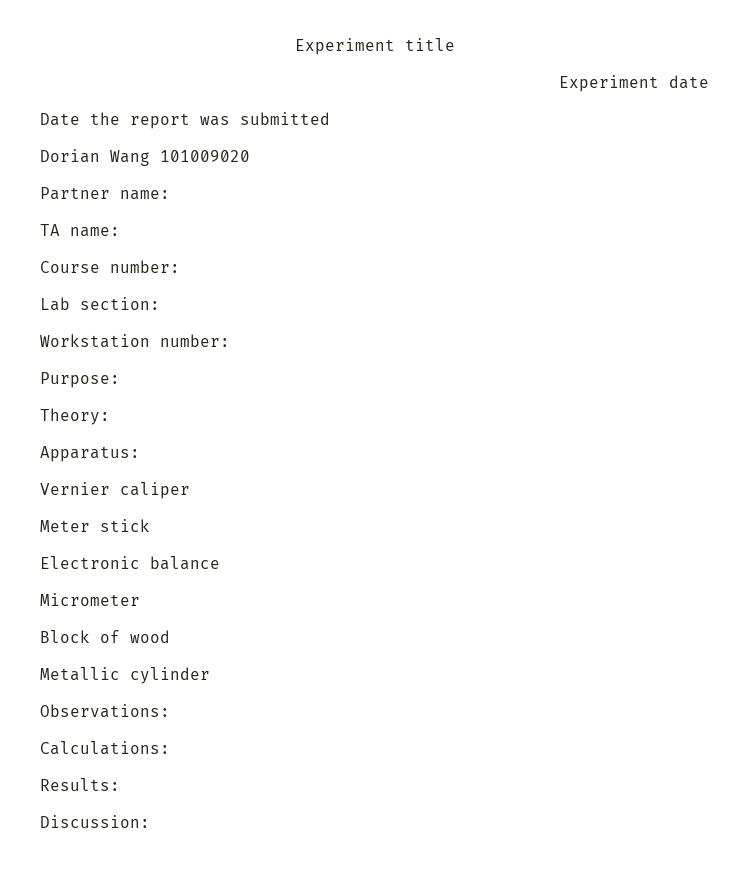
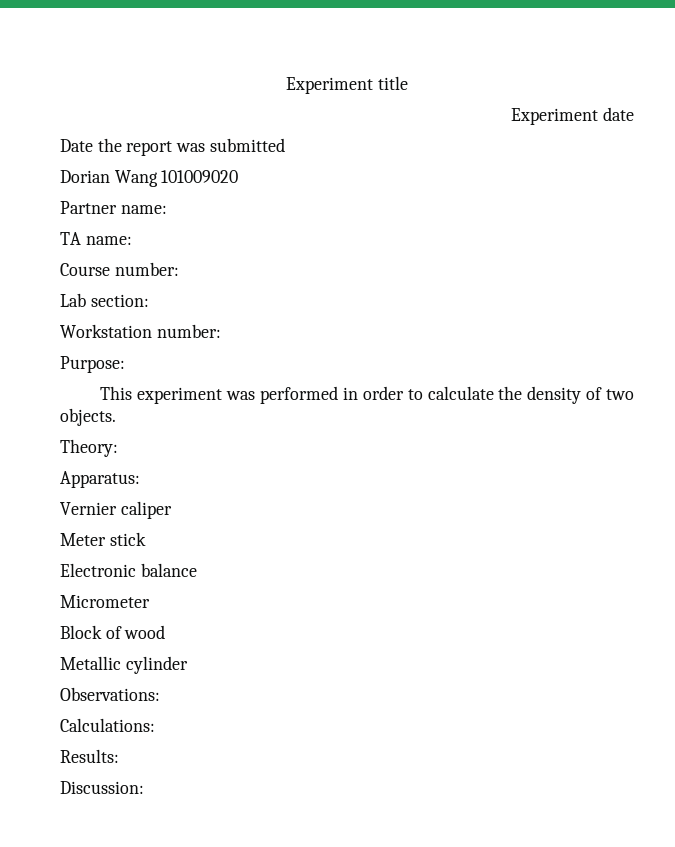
(120, 380) none -> [100,386,634,404] [60,408,116,426] // This experiment was performed in order to calculate the density of two objects.

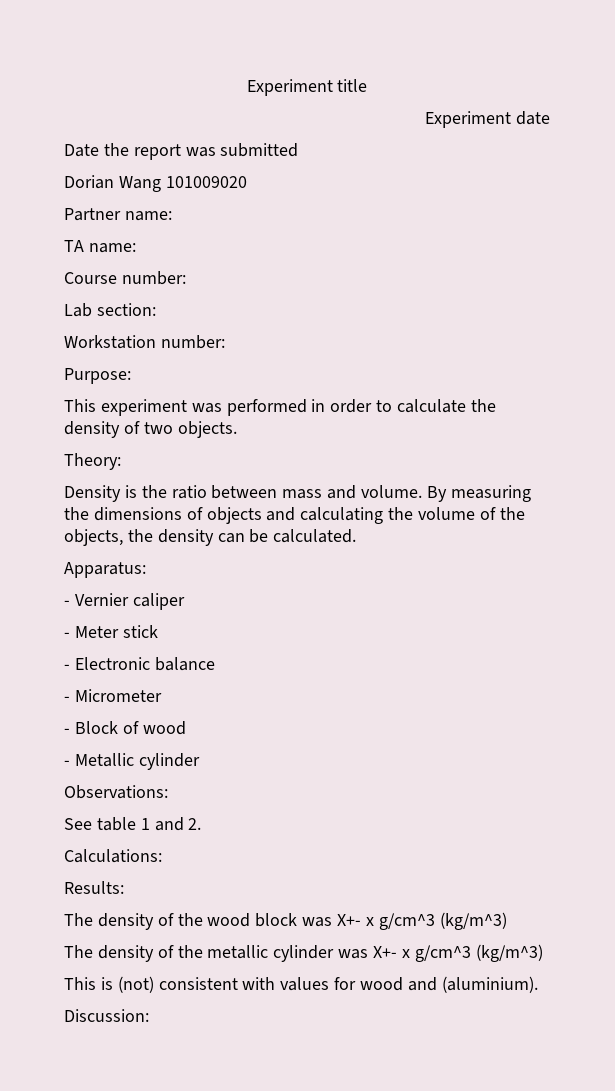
(118, 448) none -> [64,485,531,502] [64,507,525,524] [64,529,357,546] // Density is the ratio between mass and volume. By measuring the dimensions of objects and calculating the volume of the objects, the density can be calculated.
(140, 479) none -> [64,600,70,606] -
(172, 510) none -> [64,632,70,638] -
(146, 539) none -> [64,664,70,670] -
(197, 570) none -> [64,696,70,702] -
(150, 601) none -> [64,728,70,734] -
(166, 632) none -> [64,760,70,766] -
[60,718,155,732] [60,749,119,763] Calculations: // Results: -> [64,817,202,831] [64,849,162,863] [64,881,124,894] [64,912,507,930] [64,944,543,962] [64,976,538,993] See table 1 and 2. // Calculations: // Results: // The density of the wood block was X+- x g/cm^3 (kg/m^3) // The density of the metallic cylinder was X+- x g/cm^3 (kg/m^3) // This is (not) consistent with values for wood and (aluminium).

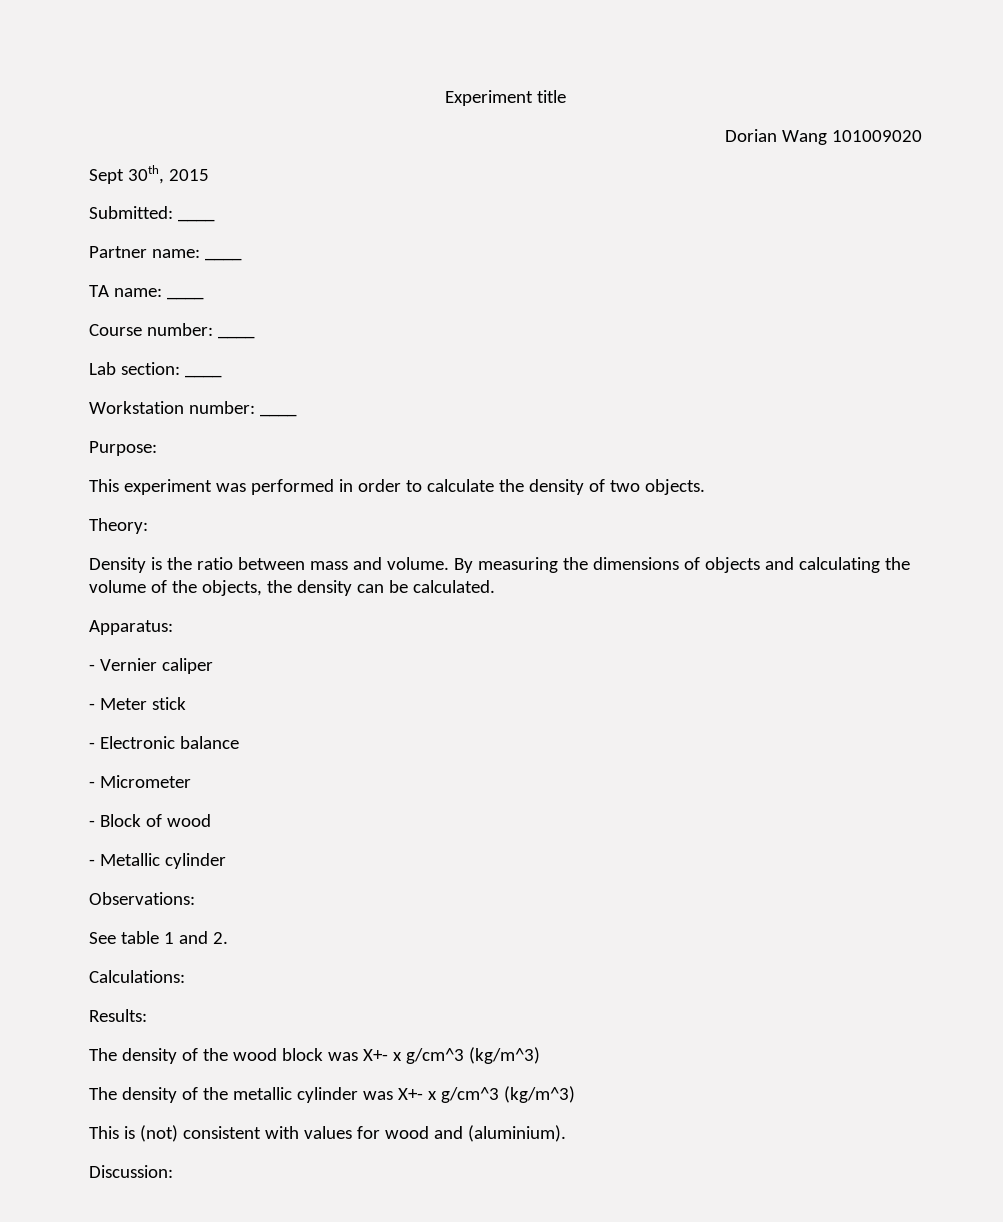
[425,111,550,128] [64,143,299,160] [64,175,247,192] Experiment date // Date the report was submitted // Dorian Wang 101009020 -> [725,129,922,145] [89,165,209,184] [89,206,173,219] [177,219,215,222] Dorian Wang 101009020 // Sept 30th, 2015 // Submitted: ____
(172, 216) none -> [204,258,242,261] ____
(136, 248) none -> [166,297,204,300] ____
(186, 278) none -> [217,336,255,339] ____
(156, 309) none -> [184,375,222,378] ____
(225, 342) none -> [259,414,297,417] ____

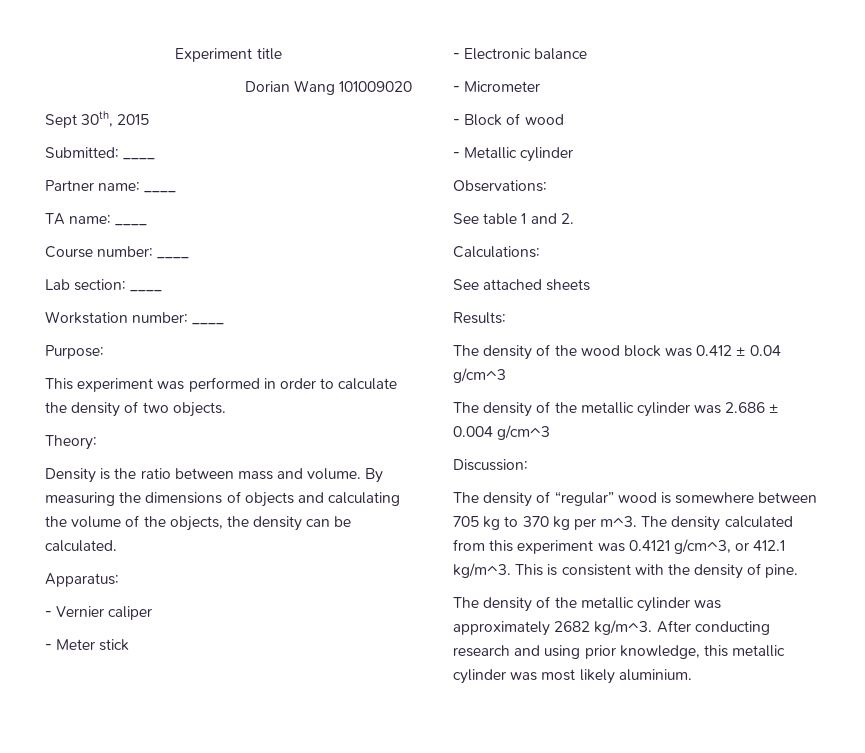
(185, 976) none -> [453,279,591,291] // See attached sheets
[362,1047,540,1064] [89,1086,575,1103] X+- x g/cm^3 (kg/m^3) // The density of the metallic cylinder was X+- x g/cm^3 (kg/m^3) // -> [696,345,781,356] [453,368,506,383] [453,401,779,417] [453,425,551,440] [453,459,528,471] [453,491,818,507] [453,516,793,531] [453,539,786,554] [453,563,511,578] 0.412 ± 0.04 g/cm^3 // The density of the metallic cylinder was 2.686 ± 0.004 g/cm^3 // Discussion: // The density of “regular” wood is somewhere between 705 kg to 370 kg per m^3. The density calculated from this experiment was 0.4121 g/cm^3, or 412.1 kg/m^3.
[139,1125,178,1142] (not) -> (558, 570) none
[303,1125,566,1142] [89,1165,173,1178] values for wood and (aluminium). // Discussion: -> [667,563,799,579] [453,596,722,612] [453,620,770,636] [453,645,786,659] [453,669,692,684] the density of pine. // The density of the metallic cylinder was approximately 2682 kg/m^3. After conducting research and using prior knowledge, this metallic cylinder was most likely aluminium.

